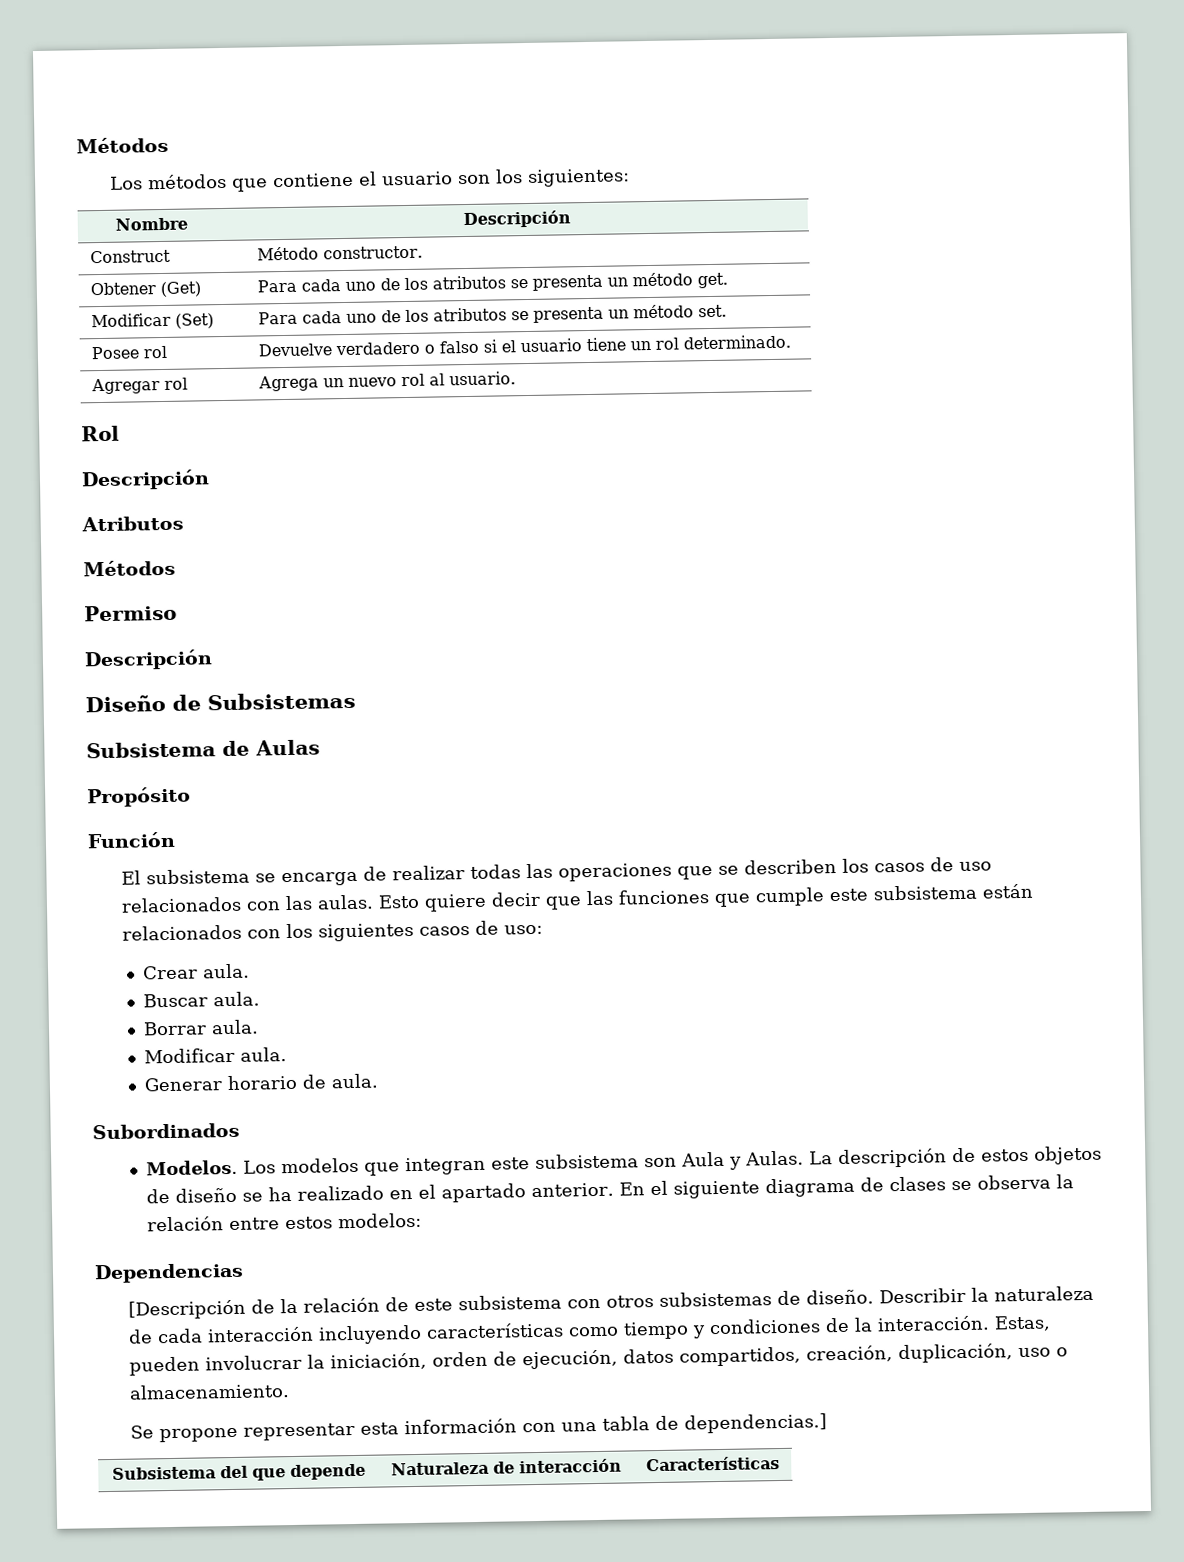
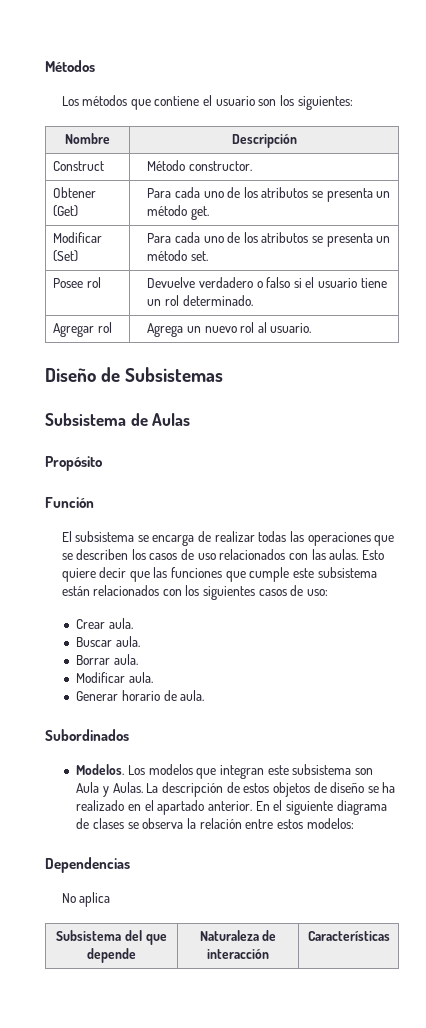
[81,425,120,442] [81,469,210,491] [81,515,184,532] [83,559,176,577] [84,604,177,622] [84,649,213,671] // Rol // Descripción // Atributos // Métodos // Permiso // Descripción -> (312, 328) none
[128,1285,1095,1320] [128,1315,1052,1345] [129,1343,1069,1376] [129,1383,291,1400] [130,1413,828,1443] [Descripción de la relación de este subsistema con otros subsistemas de diseño. Describir la naturaleza de cada interacción incluyendo características como tiempo y condiciones de la interacción. Estas, pueden involucrar la iniciación, orden de ejecución, datos compartidos, creación, duplicación, uso o almacenamiento. // Se propone representar esta información con una tabla de dependencias.] -> [61,892,111,907] No aplica

